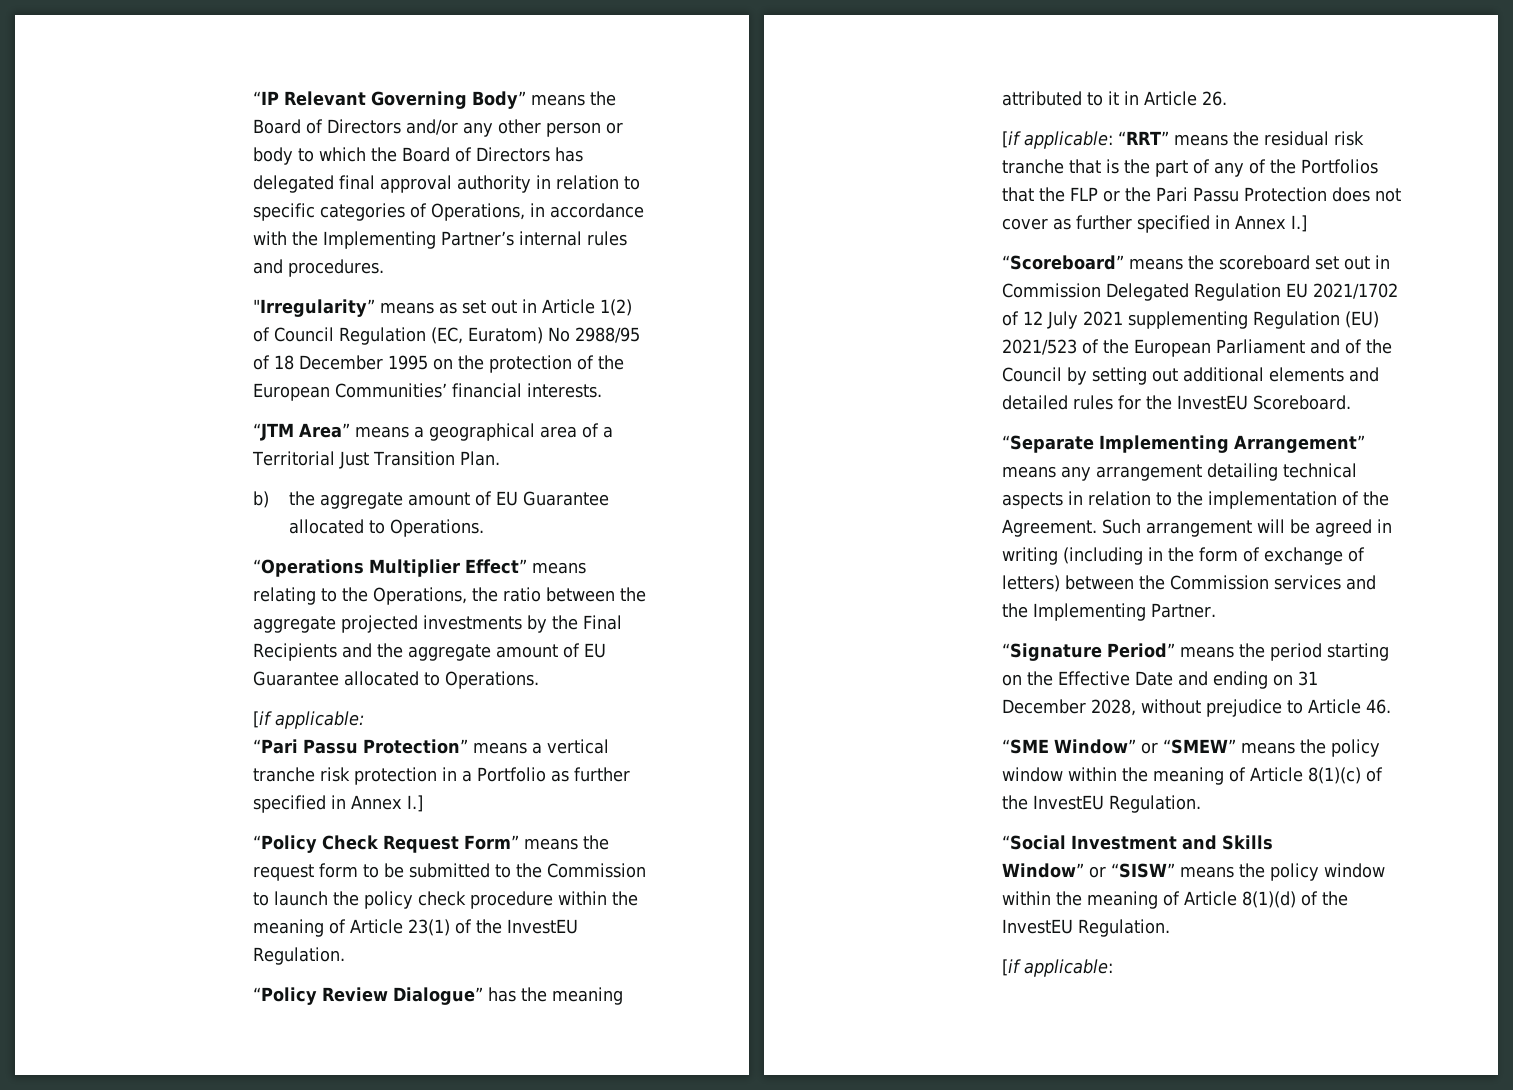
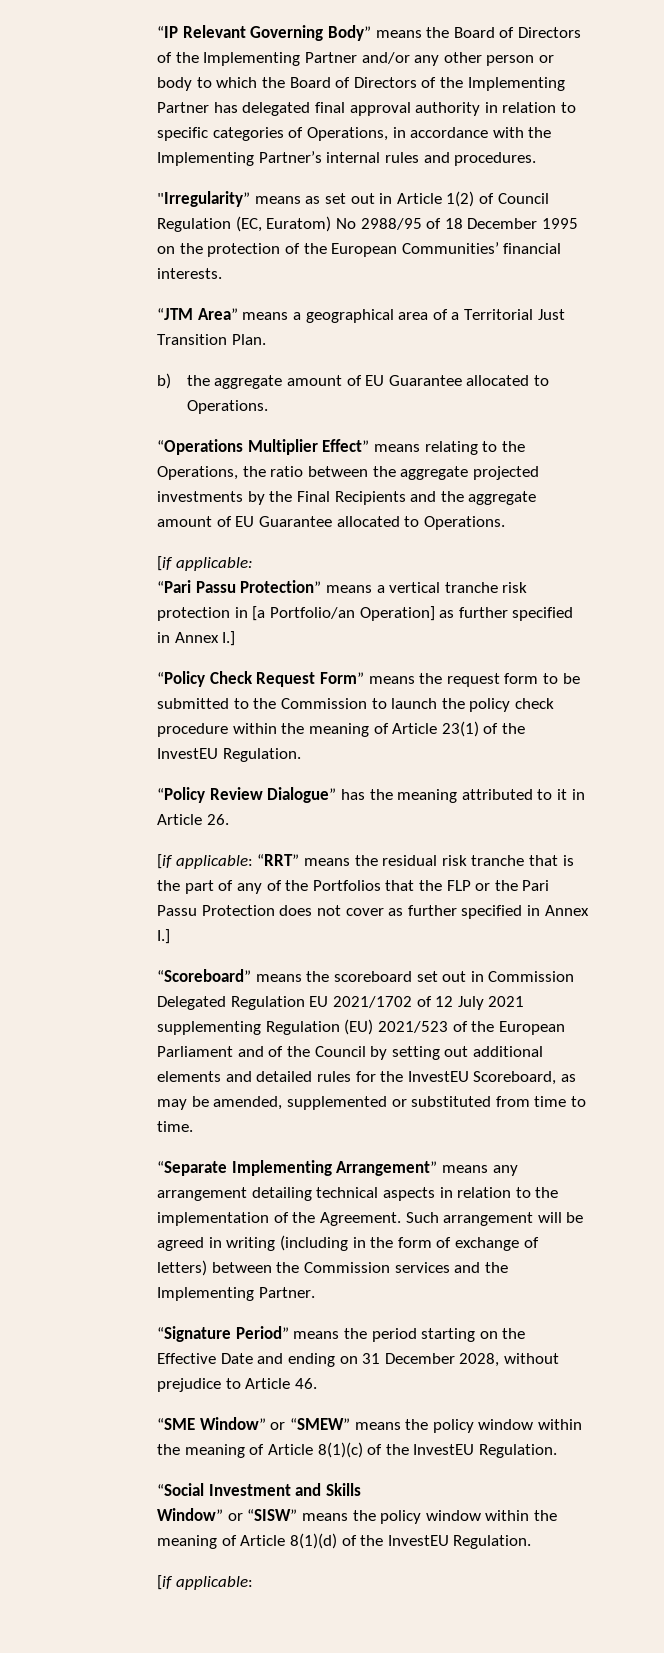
(402, 126) none -> [157,52,358,66] of the Implementing Partner
(551, 154) none -> [421,77,565,91] [157,102,210,113] of the Implementing Partner
[462,767,547,782] a Portfolio -> [252,606,435,621] [a Portfolio/an Operation]
[1253,395,1352,410] Scoreboard. -> [473,1071,576,1085] [157,1096,586,1110] [157,1121,194,1132] Scoreboard, as may be amended, supplemented or substituted from time to time.

